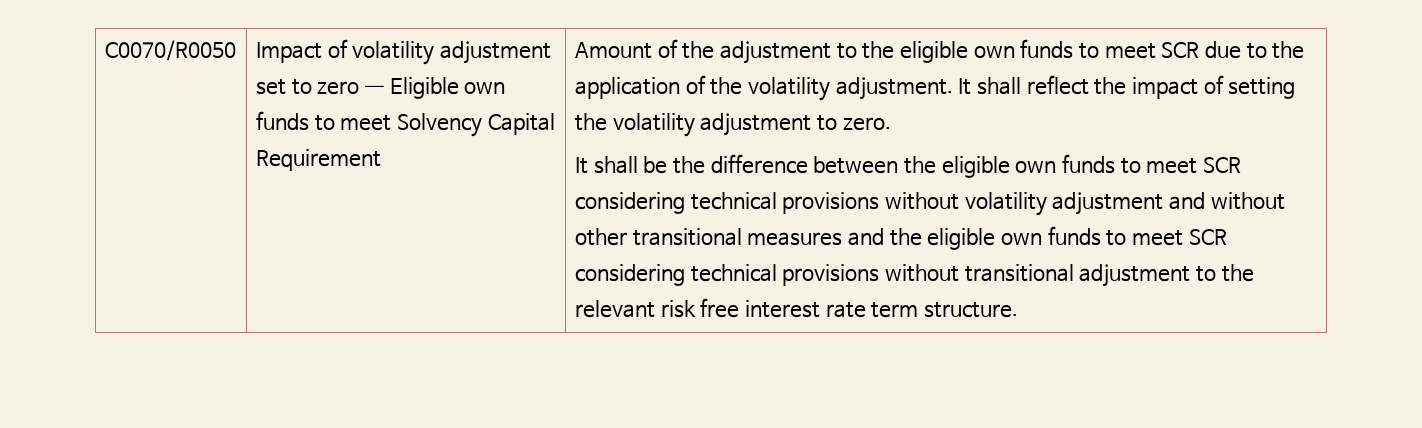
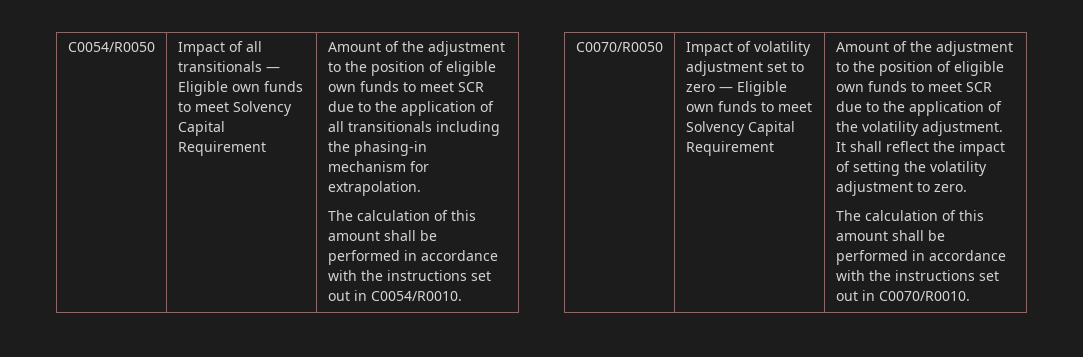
(104, 50) none -> [67,42,155,52] [177,41,262,56] [177,61,280,72] [177,81,303,96] [177,101,292,116] [177,121,225,136] [177,141,266,156] [327,41,505,56] [327,61,496,76] [327,81,484,92] [327,101,494,116] [327,121,500,136] [327,141,427,156] [327,161,429,172] [327,181,421,196] [327,210,476,221] [327,230,437,241] [327,250,498,265] [327,270,491,281] [327,290,462,301] C0054/R0050 | Impact of all transitionals — Eligible own funds to meet Solvency Capital Requirement | Amount of the adjustment to the position of eligible own funds to meet SCR due to the application of all transitionals including the phasing-in mechanism for extrapolation. // The calculation of this amount shall be performed in accordance with the instructions set out in C0054/R0010. //
(895, 50) none -> [878,61,951,76] position of
[574,154,1241,178] [574,192,1285,216] [574,226,1227,250] [574,264,1254,287] [574,298,1018,318] It shall be the difference between the eligible own funds to meet SCR considering technical provisions without volatility adjustment and without other transitional measures and the eligible own funds to meet SCR considering technical provisions without transitional adjustment to the relevant risk free interest rate term structure. -> [835,210,984,221] [835,230,945,241] [835,250,1006,265] [835,270,999,281] [835,290,970,301] The calculation of this amount shall be performed in accordance with the instructions set out in C0070/R0010.

